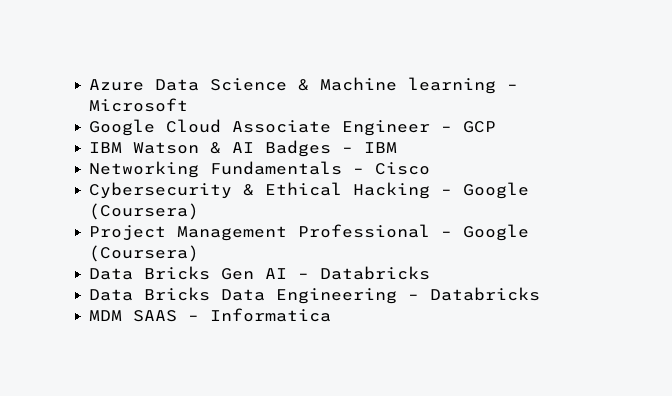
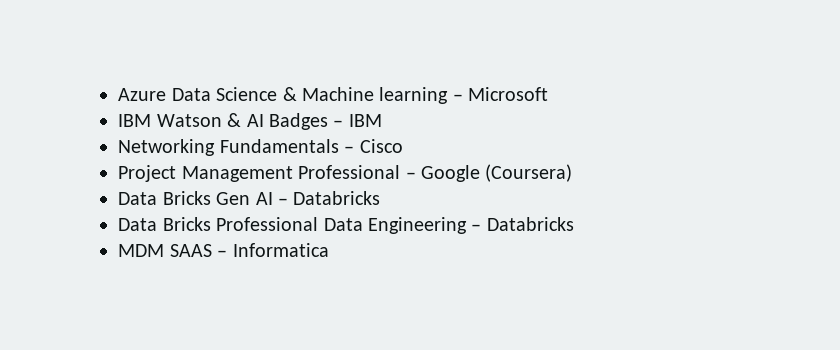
[88,119,496,136] // Google Cloud Associate Engineer – GCP -> (549, 94) none
[88,182,529,199] [88,203,199,220] // Cybersecurity & Ethical Hacking – Google (Coursera) -> (403, 146) none
(210, 294) none -> [216,217,319,231] Professional

